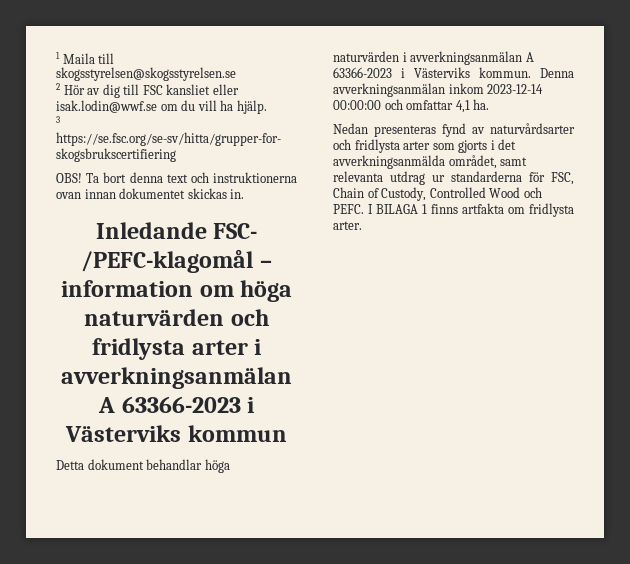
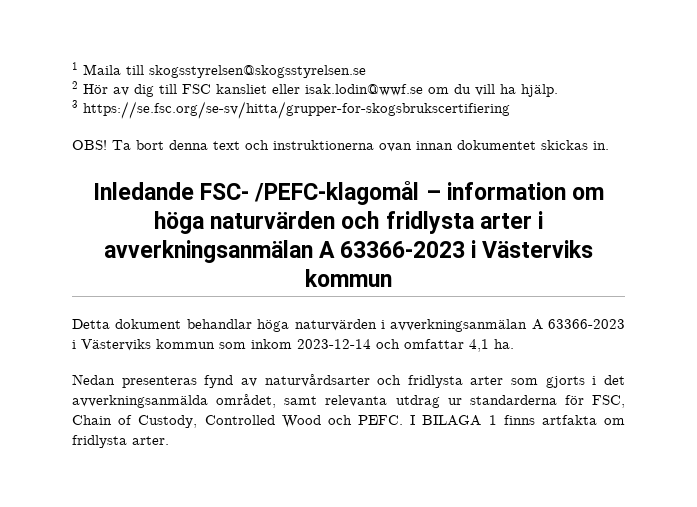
[479,67,574,78] [333,83,445,97] kommun. Denna avverkningsanmälan -> [156,339,246,349] kommun som
[333,100,381,110] 00:00:00 -> (371, 344) none

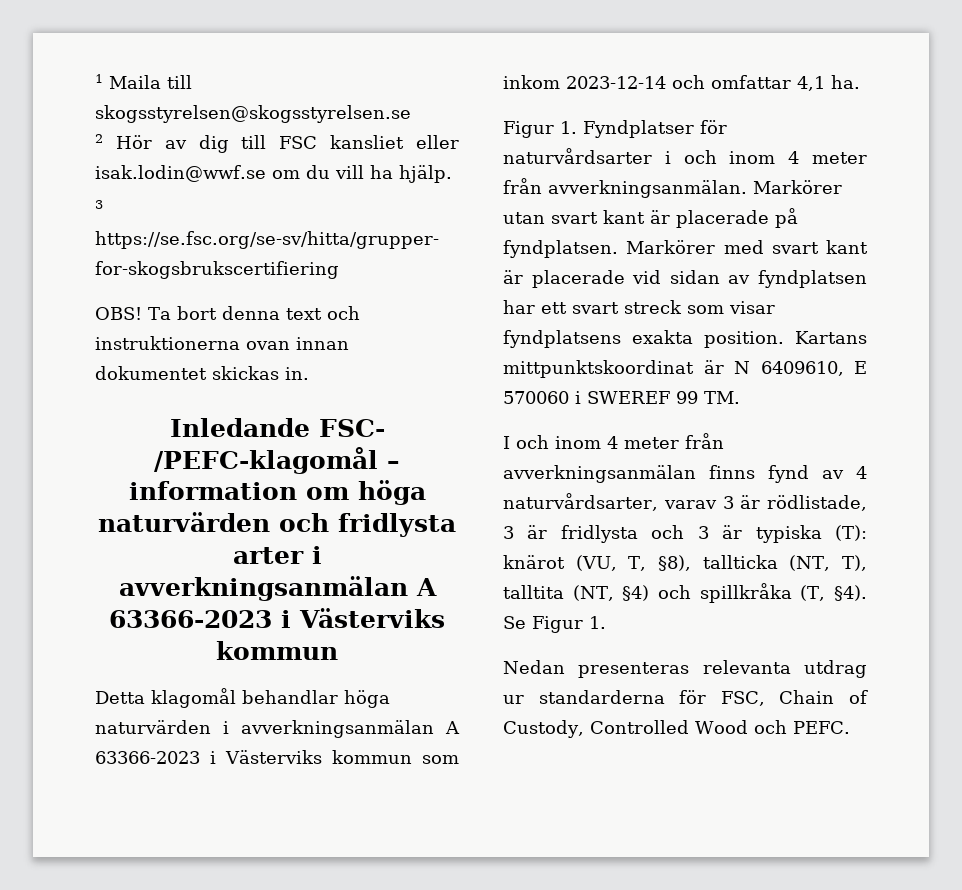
[115,319,182,329] dokument -> [151,688,236,708] klagomål
[72,374,625,388] [72,394,318,408] Nedan presenteras fynd av naturvårdsarter och fridlysta arter som gjorts i det avverkningsanmälda området, samt -> [503,120,727,138] [503,148,867,164] [503,178,842,198] [503,208,798,228] [503,240,868,258] [503,270,867,288] [503,300,775,314] [503,330,867,348] [503,360,867,378] [503,391,740,404] [503,433,724,449] [503,465,867,483] [503,493,867,511] [503,525,867,543] [503,555,867,571] [503,583,867,603] [503,616,606,633] [503,660,690,678] Figur 1. Fyndplatser för naturvårdsarter i och inom 4 meter från avverkningsanmälan. Markörer utan svart kant är placerade på fyndplatsen. Markörer med svart kant är placerade vid sidan av fyndplatsen har ett svart streck som visar fyndplatsens exakta position. Kartans mittpunktskoordinat är N 6409610, E 570060 i SWEREF 99 TM. // I och inom 4 meter från avverkningsanmälan finns fynd av 4 naturvårdsarter, varav 3 är rödlistade, 3 är fridlysta och 3 är typiska (T): knärot (VU, T, §8), tallticka (NT, T), talltita (NT, §4) och spillkråka (T, §4). Se Figur 1. // Nedan presenteras
[410,415,626,426] [72,435,169,448] I BILAGA 1 finns artfakta om fridlysta arter. -> (850, 727) none

